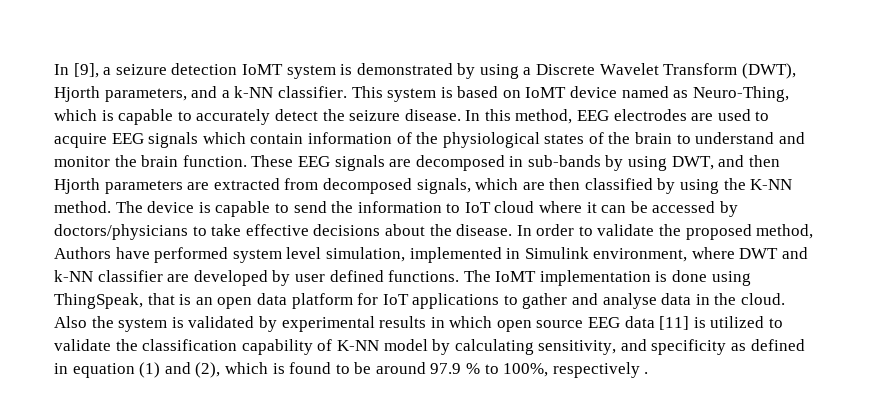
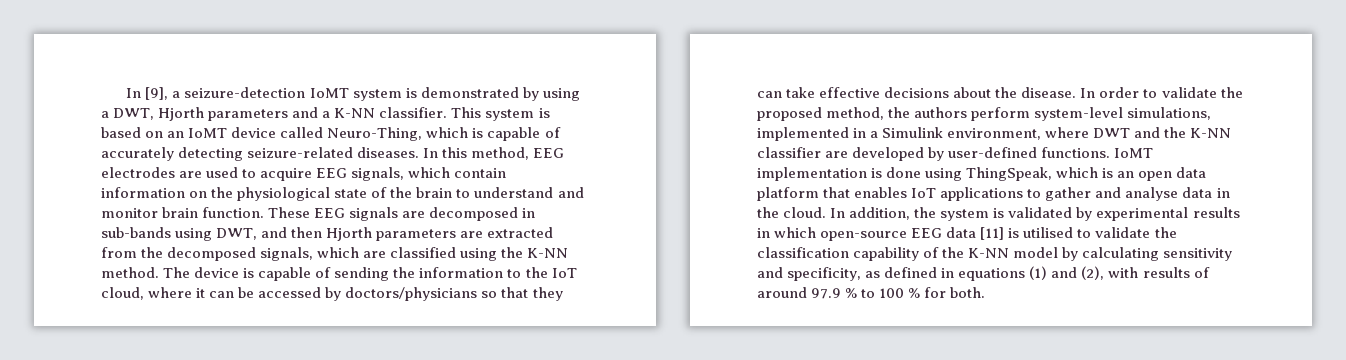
[115,63,238,75] seizure detection -> [184,87,306,98] seizure-detection
[536,63,796,79] [54,86,187,102] Discrete Wavelet Transform (DWT), Hjorth parameters, -> [113,107,289,121] DWT, Hjorth parameters
[234,86,274,98] k-NN -> [334,108,376,118] K-NN
(521, 94) none -> [167,131,185,138] an
[621,86,689,98] named as -> [280,127,324,138] called
[177,109,461,125] to accurately detect the seizure disease. -> [544,127,561,138] [101,147,420,161] of accurately detecting seizure-related diseases.
[148,132,199,148] signals -> [351,167,405,181] signals,
[396,132,412,144] of -> [189,191,208,198] on
[544,134,585,144] states -> [334,189,368,198] state
[114,155,137,167] the -> (158, 213) none
[605,155,624,171] by -> (171, 232) none
(319, 184) none -> [141,247,164,258] the
[549,178,676,194] then classified by -> [390,247,457,258] classified
[274,201,327,213] to send -> [315,267,390,281] of sending
[464,201,535,213] IoT cloud -> [525,267,577,278] [101,287,144,300] the IoT cloud,
[192,226,207,236] to -> [481,287,563,301] [757,91,782,98] so that they can
[54,247,405,263] Authors have performed system level simulation, -> [888,107,1212,121] the authors perform system-level simulations,
(521, 253) none -> [870,131,879,138] a
[54,270,93,282] k-NN -> [1164,127,1232,138] the K-NN
[294,270,491,282] user defined functions. The -> [948,147,1111,158] user-defined functions.
[147,293,175,305] that -> [1056,167,1099,178] which
[357,293,379,305] for -> [823,187,908,198] that enables
[54,316,87,328] Also -> [830,207,911,220] In addition,
[496,320,584,332] open source -> [820,231,908,241] open-source
[710,316,765,328] utilized -> [1023,227,1074,238] utilised
(333, 345) none -> [942,247,965,258] the
[538,339,727,355] sensitivity, and specificity -> [1163,248,1233,261] [757,267,862,281] sensitivity and specificity,
[72,363,135,378] equation -> [958,268,1026,281] equations
[224,362,649,378] which is found to be around 97.9 % to 100%, respectively . -> [1108,267,1210,278] [757,287,986,299] with results of around 97.9 % to 100 % for both.

